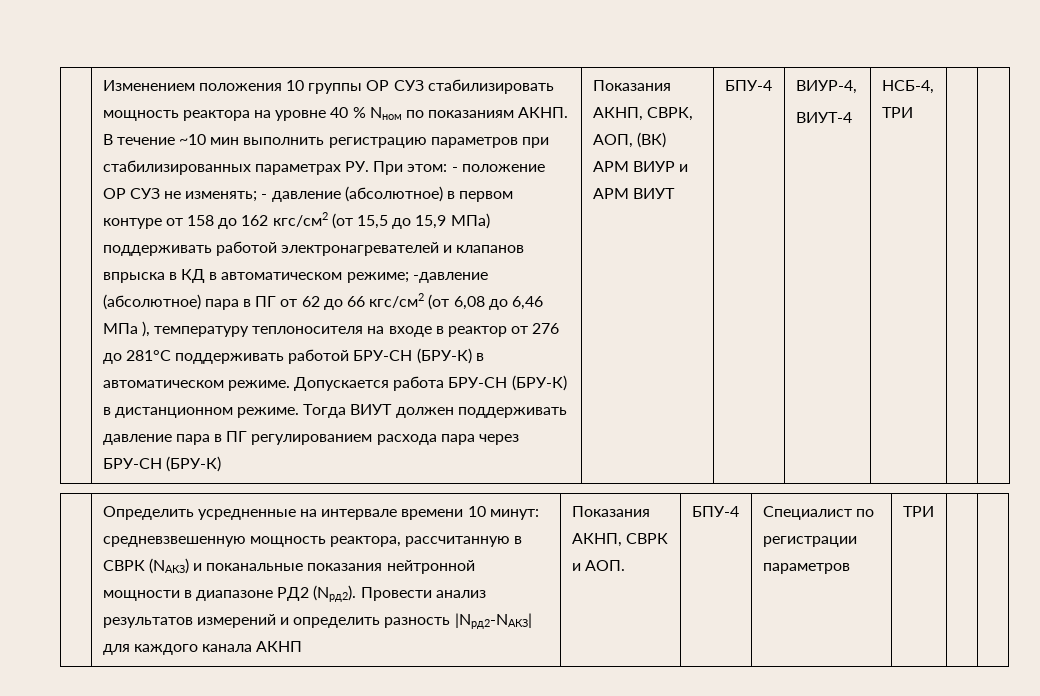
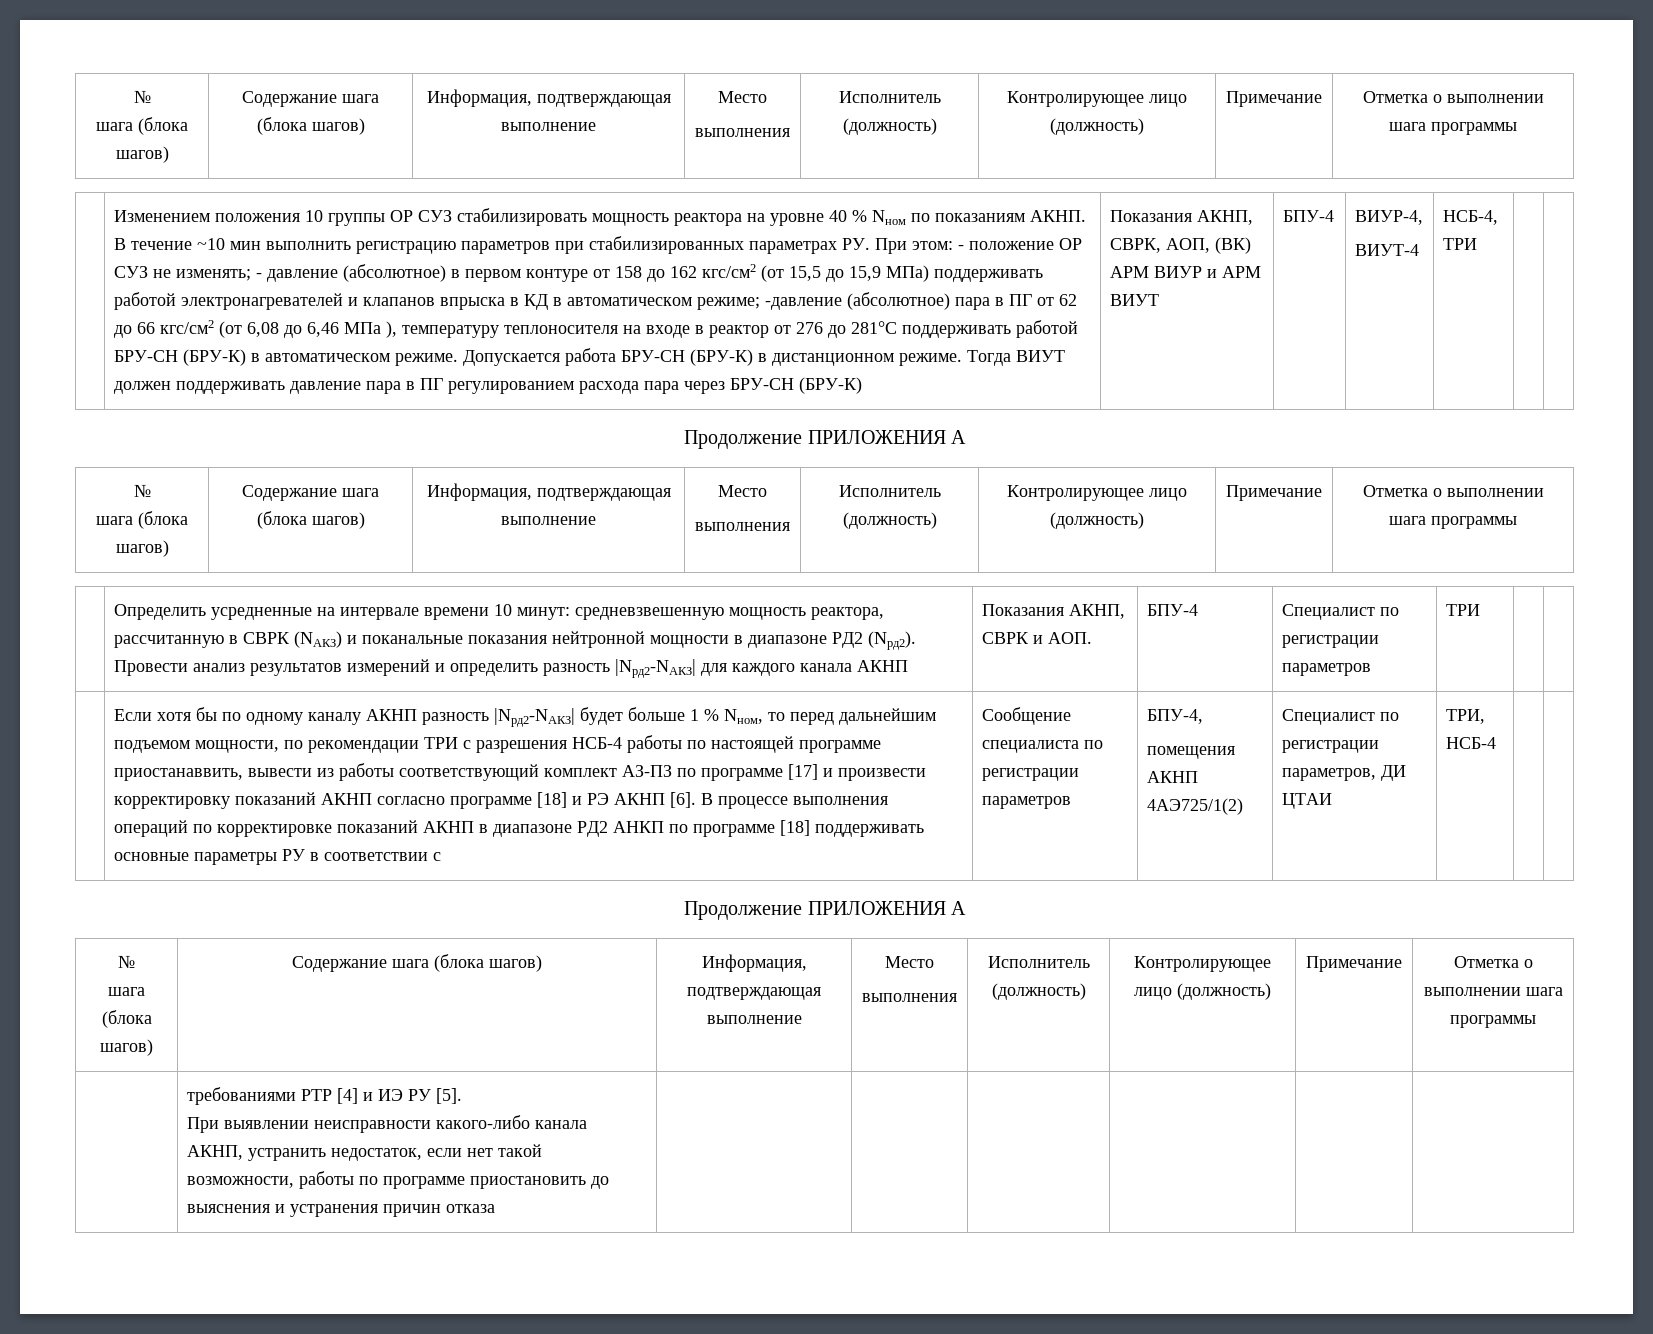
(102, 85) none -> [133,90,151,103] [96,117,188,135] [115,146,169,163] [242,91,379,107] [256,117,365,135] [426,89,671,107] [501,122,596,131] [718,91,767,103] [695,128,790,137] [838,91,941,103] [842,118,937,135] [1007,91,1187,107] [1050,118,1144,135] [1226,91,1322,107] [1362,91,1544,103] [1389,122,1517,135] № // шага (блока шагов) | Содержание шага (блока шагов) | Информация, подтверждающая выполнение | Место // выполнения | Исполнитель (должность) | Контролирующее лицо (должность) | Примечание | Отметка о выполнении шага программы //
(913, 112) none -> [684,430,966,449] [133,484,151,497] [96,511,188,529] [115,540,169,557] [242,485,379,501] [256,511,365,529] [426,483,671,501] [501,516,596,525] [718,485,767,497] [695,522,790,531] [838,485,941,497] [842,512,937,529] [1007,485,1187,501] [1050,512,1144,529] [1226,485,1322,501] [1362,485,1544,497] [1389,516,1517,529] // Продолжение ПРИЛОЖЕНИЯ А // № // шага (блока шагов) | Содержание шага (блока шагов) | Информация, подтверждающая выполнение | Место // выполнения | Исполнитель (должность) | Контролирующее лицо (должность) | Примечание | Отметка о выполнении шага программы
(934, 511) none -> [113,707,936,727] [113,735,881,753] [113,763,926,781] [113,792,888,809] [113,820,924,837] [113,849,441,865] [981,707,1071,725] [981,740,1103,753] [981,768,1079,781] [981,796,1071,809] [1146,709,1203,724] [1146,746,1235,759] [1146,771,1198,783] [1146,798,1243,815] [1281,709,1399,725] [1281,740,1379,753] [1281,765,1406,781] [1281,793,1332,809] [1445,709,1485,724] [1445,737,1496,749] [684,901,966,920] [118,955,135,968] [108,987,145,996] [101,1010,152,1028] [100,1039,153,1056] [292,954,542,972] [701,954,807,972] [687,987,821,1000] [706,1015,802,1024] [885,956,934,968] [862,993,957,1002] [987,956,1090,968] [991,983,1086,1000] [1134,956,1271,972] [1134,983,1271,1000] [1306,956,1402,972] [1453,956,1533,968] [1423,987,1563,996] [1450,1015,1536,1028] [186,1087,462,1105] [186,1115,587,1133] [186,1144,542,1161] [186,1171,609,1189] [186,1204,495,1217] // | Если хотя бы по одному каналу АКНП разность |Nрд2-NАКЗ| будет больше 1 % Nном, то перед дальнейшим подъемом мощности, по рекомендации ТРИ с разрешения НСБ-4 работы по настоящей программе приостанаввить, вывести из работы соответствующий комплект АЗ-ПЗ по программе [17] и произвести корректировку показаний АКНП согласно программе [18] и РЭ АКНП [6]. В процессе выполнения операций по корректировке показаний АКНП в диапазоне РД2 АНКП по программе [18] поддерживать основные параметры РУ в соответствии с | Сообщение специалиста по регистрации параметров | БПУ-4, // помещения АКНП 4АЭ725/1(2) | Специалист по регистрации параметров, ДИ ЦТАИ | ТРИ, НСБ-4 | | // Продолжение ПРИЛОЖЕНИЯ А // № // шага (блока шагов) | Содержание шага (блока шагов) | Информация, подтверждающая выполнение | Место // выполнения | Исполнитель (должность) | Контролирующее лицо (должность) | Примечание | Отметка о выполнении шага программы // | требованиями РТР [4] и ИЭ РУ [5]. // При выявлении неисправности какого-либо канала АКНП, устранить недостаток, если нет такой возможности, работы по программе приостановить до выяснения и устранения причин отказа | | | | | |

